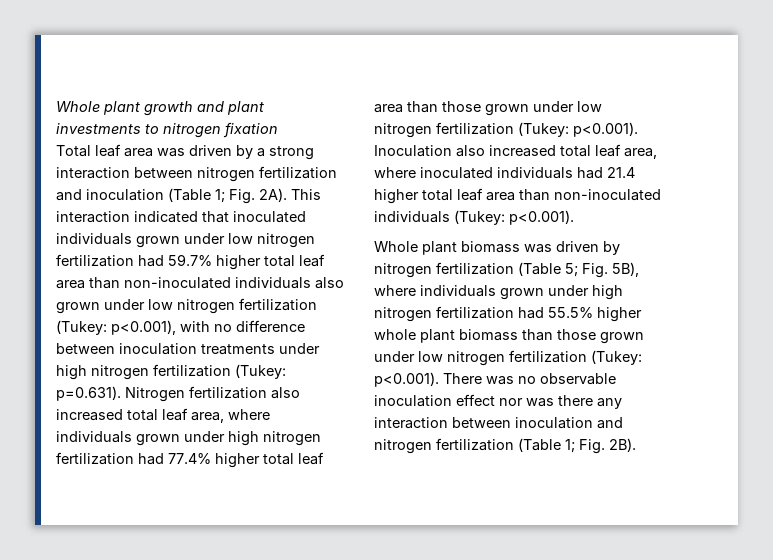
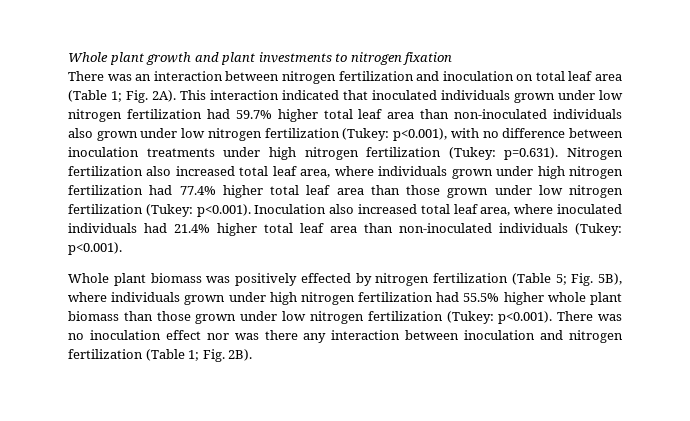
[56,144,314,160] Total leaf area was driven by a strong -> [68,71,152,81] There was an
(164, 195) none -> [516,71,622,81] on total leaf area
[607,167,635,178] 21.4 -> [174,224,210,233] 21.4%
[556,241,599,252] driven -> [235,273,351,286] positively effected
[540,373,616,385] observable -> (84, 336) none

